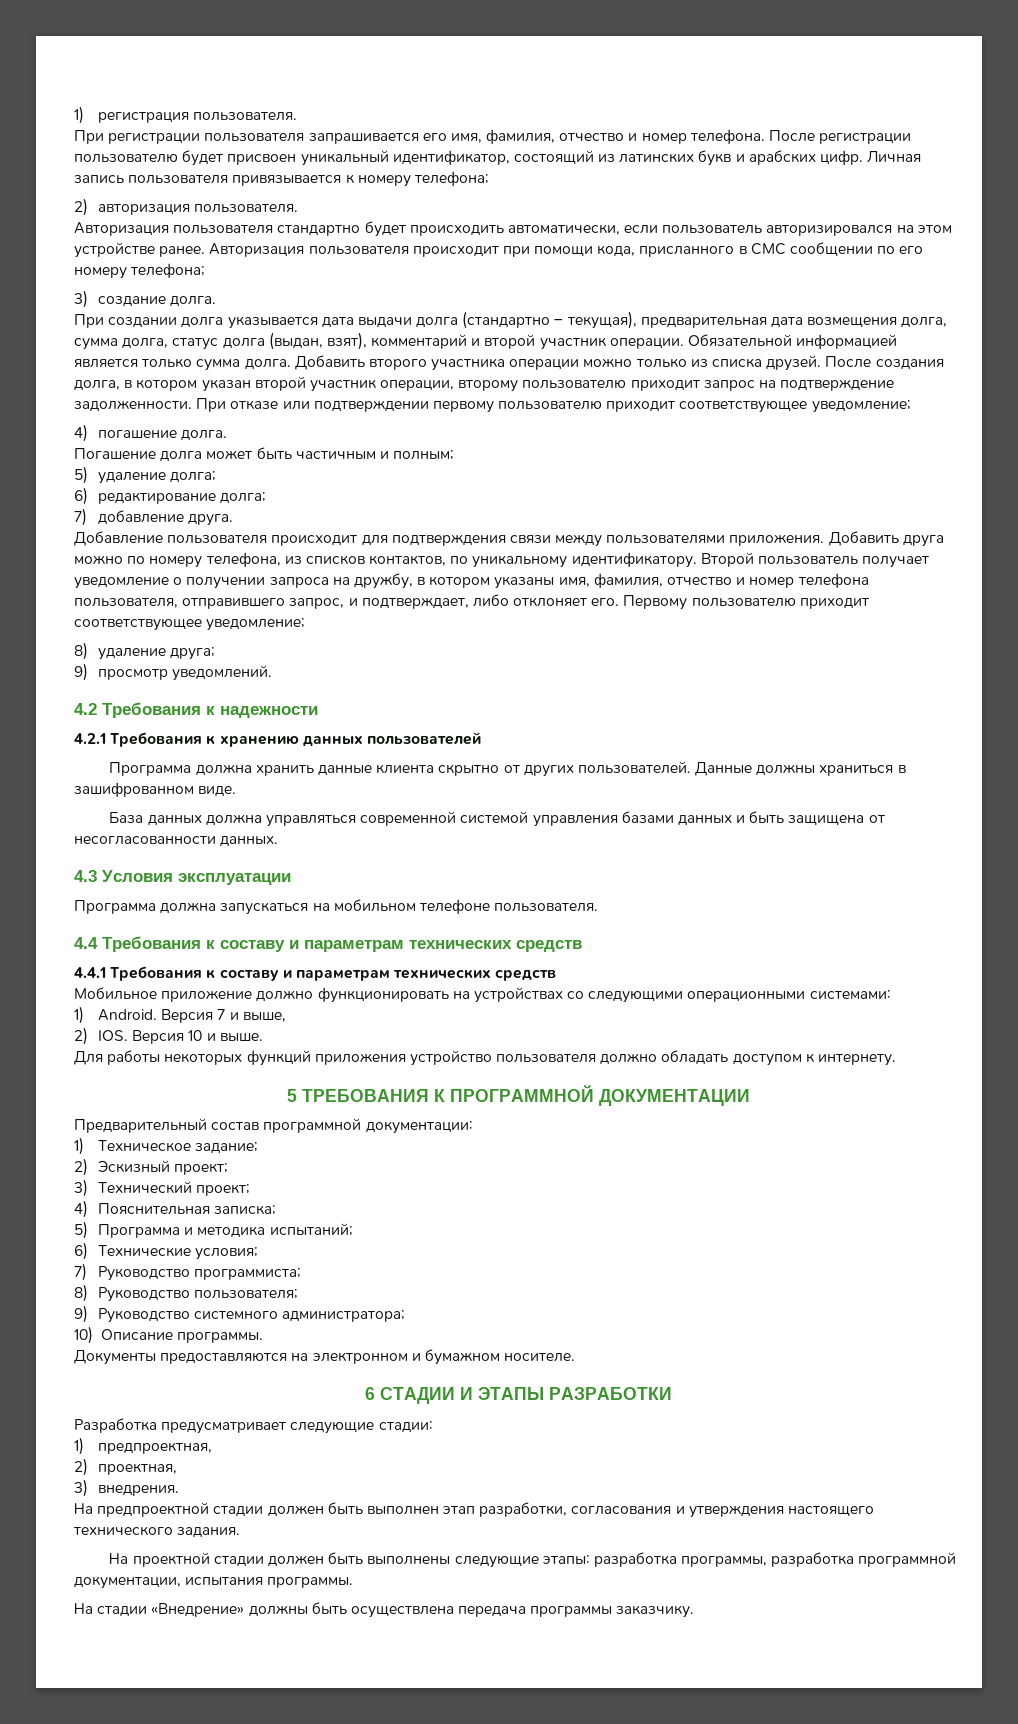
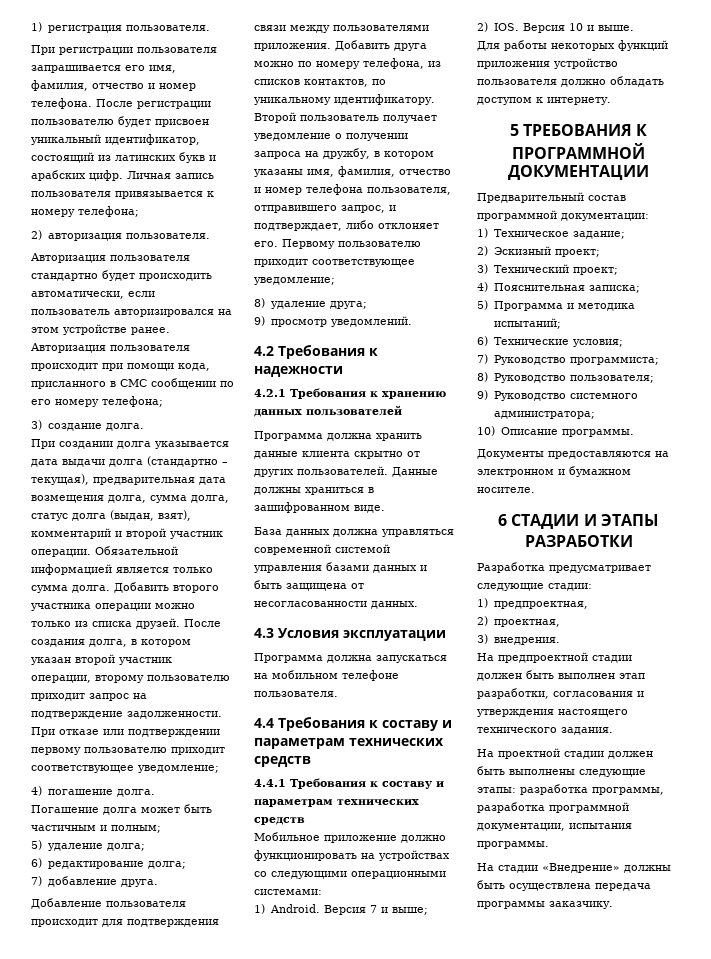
[242,1012,286,1022] выше, -> [391,907,428,915] выше;

